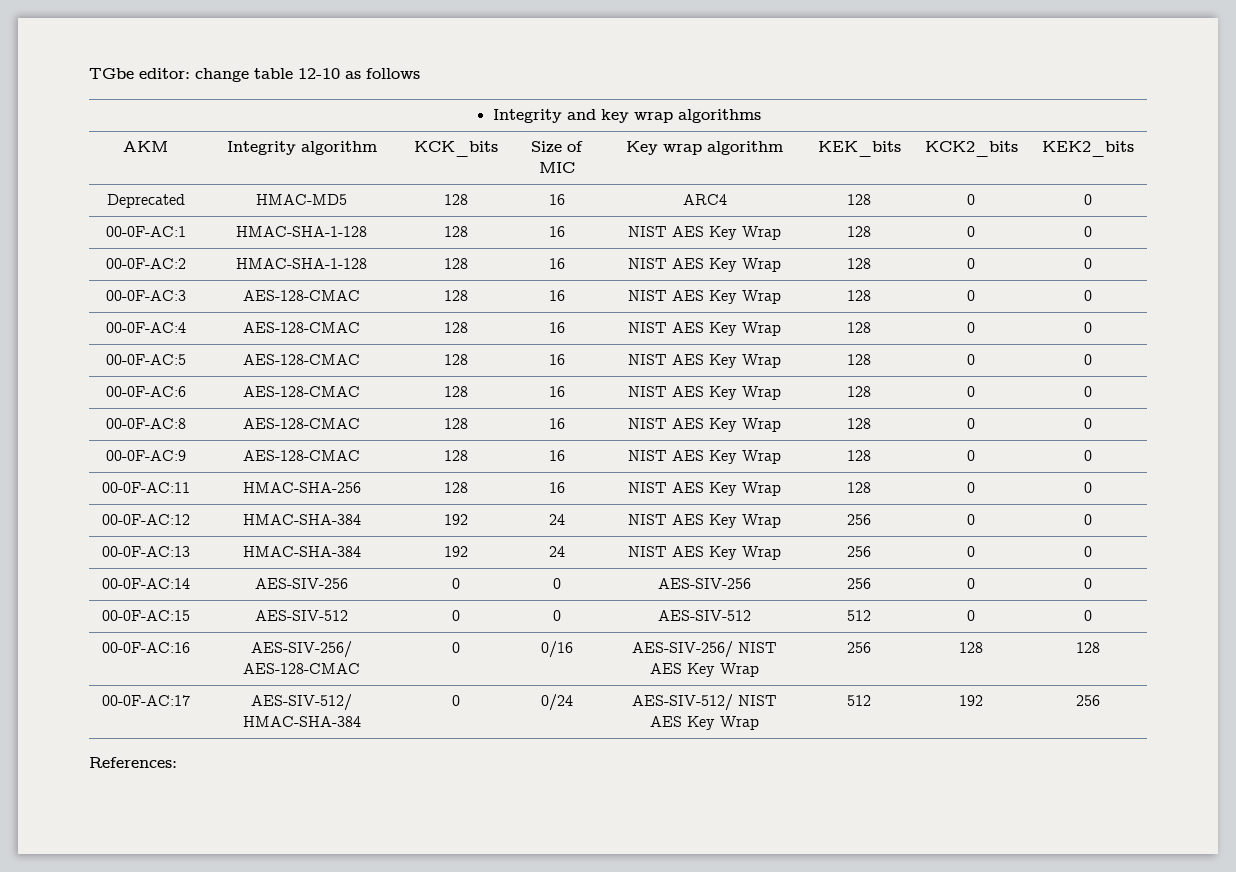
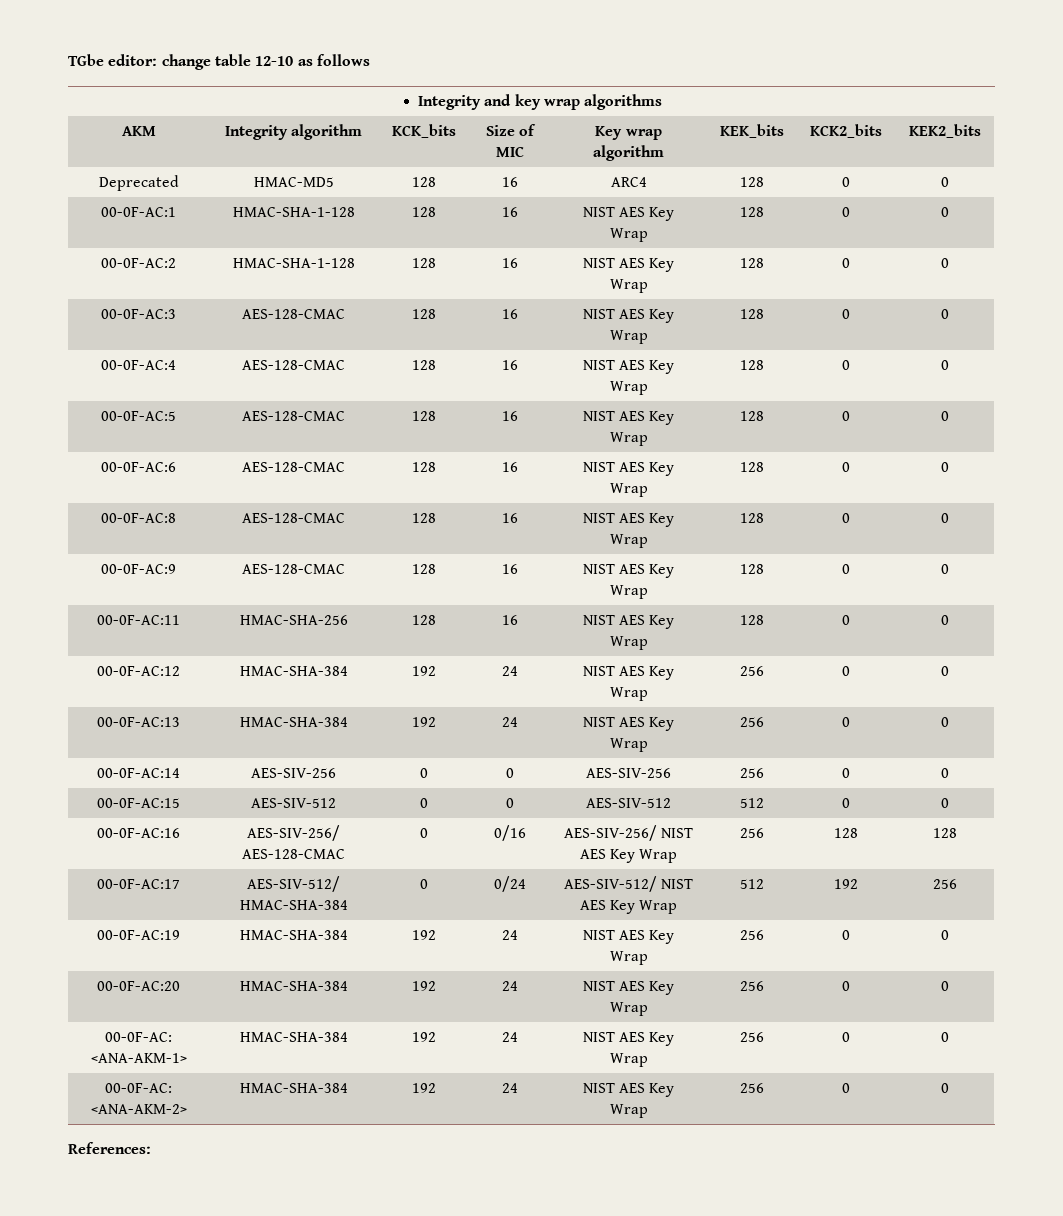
(1100, 700) none -> [97,930,180,940] [239,930,348,940] [412,930,436,940] [502,930,518,940] [582,930,675,944] [609,951,648,965] [739,930,764,940] [842,930,850,940] [941,930,949,940] [97,981,180,991] [239,981,348,991] [412,981,436,991] [502,981,518,991] [582,981,675,995] [609,1002,648,1016] [739,981,764,991] [842,981,850,991] [941,981,949,991] [105,1032,172,1042] [90,1053,187,1063] [239,1032,348,1042] [412,1032,436,1042] [502,1032,518,1042] [582,1032,675,1046] [609,1053,648,1067] [739,1032,764,1042] [842,1032,850,1042] [941,1032,949,1042] [105,1083,172,1093] [90,1104,187,1114] [239,1083,348,1093] [412,1083,436,1093] [502,1083,518,1093] [582,1083,675,1097] [609,1104,648,1118] [739,1083,764,1093] [842,1083,850,1093] [941,1083,949,1093] // 00-0F-AC:19 | HMAC-SHA-384 | 192 | 24 | NIST AES Key Wrap | 256 | 0 | 0 // 00-0F-AC:20 | HMAC-SHA-384 | 192 | 24 | NIST AES Key Wrap | 256 | 0 | 0 // 00-0F-AC: <ANA-AKM-1> | HMAC-SHA-384 | 192 | 24 | NIST AES Key Wrap | 256 | 0 | 0 // 00-0F-AC: <ANA-AKM-2> | HMAC-SHA-384 | 192 | 24 | NIST AES Key Wrap | 256 | 0 | 0

